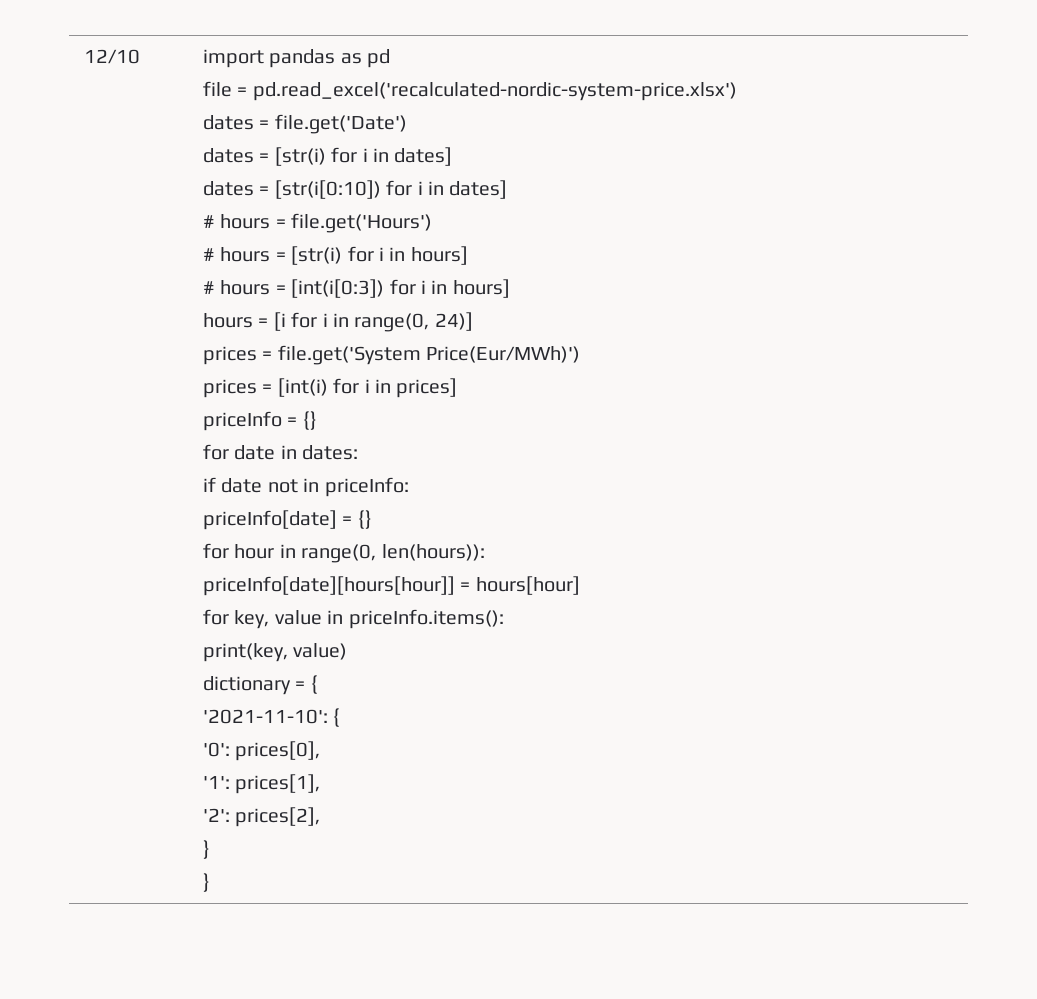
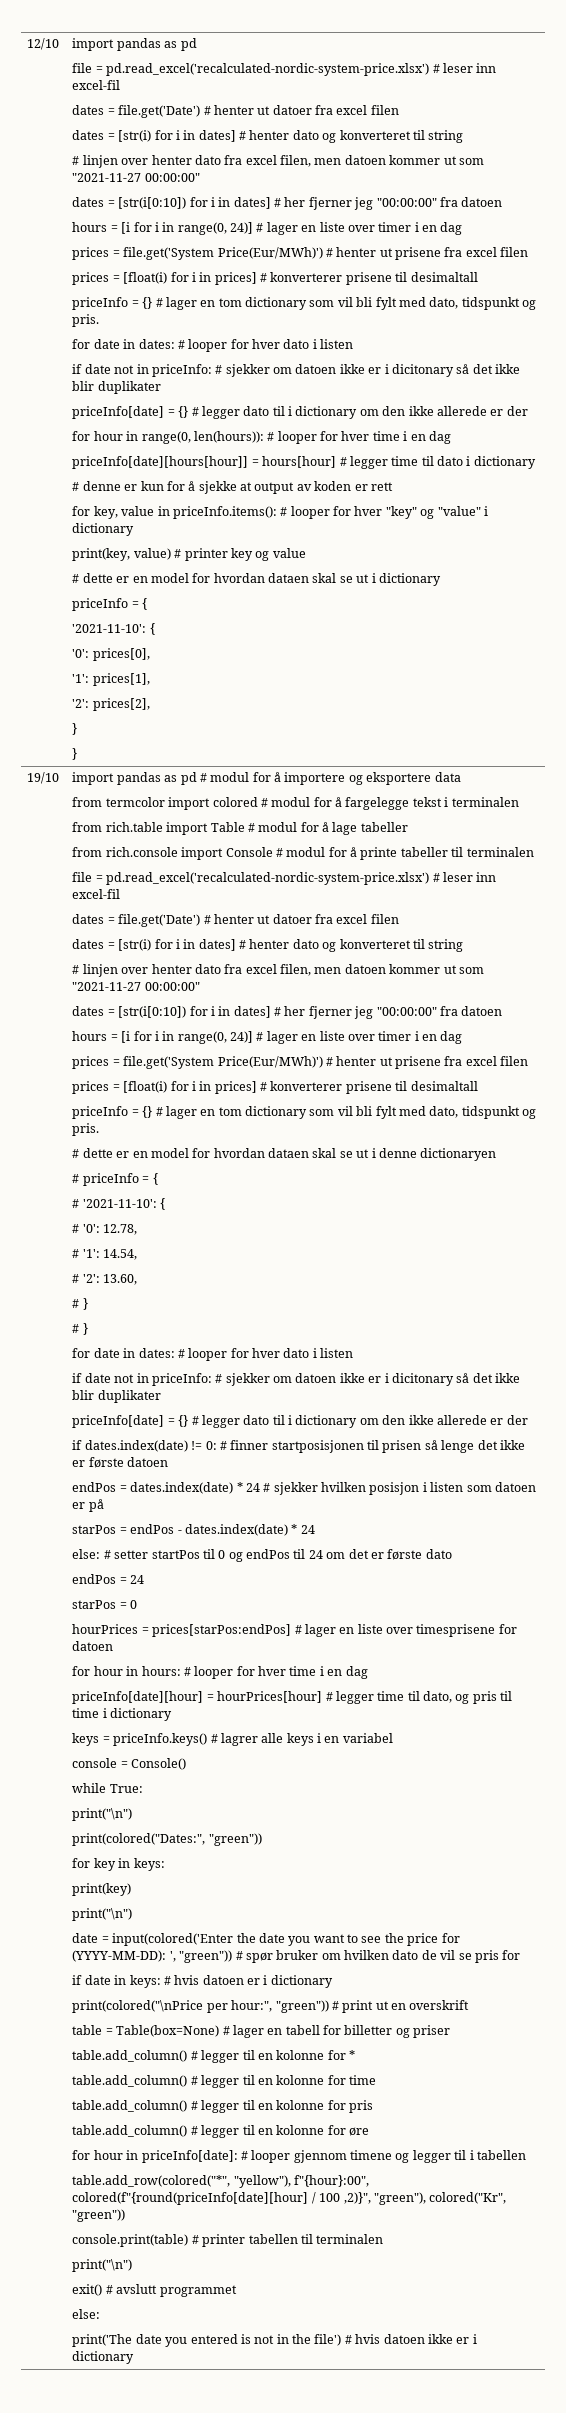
[203,114,407,134] [203,147,453,166] [203,180,508,199] [203,213,433,233] [203,246,468,265] [203,279,510,298] [203,312,473,332] [203,345,581,365] [203,378,458,398] [203,411,317,431] [203,444,359,460] [203,477,409,497] [203,510,372,530] // dates = file.get('Date') // dates = [str(i) for i in dates] // dates = [str(i[0:10]) for i in dates] // # hours = file.get('Hours') // # hours = [str(i) for i in hours] // # hours = [int(i[0:3]) for i in hours] // hours = [i for i in range(0, 24)] // prices = file.get('System Price(Eur/MWh)') // prices = [int(i) for i in prices] // priceInfo = {} // for date in dates: // if date not in priceInfo: // priceInfo[date] = {} -> [432,63,497,73] [72,80,121,90] [72,105,399,118] [72,130,464,143] [72,155,484,168] [72,173,200,182] [72,197,503,210] [72,222,463,235] [72,247,529,260] [72,272,478,285] [72,297,537,310] [72,314,100,327] [72,339,354,352] [72,364,521,377] [72,381,161,394] [72,406,528,419] # leser inn excel-fil // dates = file.get('Date') # henter ut datoer fra excel filen // dates = [str(i) for i in dates] # henter dato og konverteret til string // # linjen over henter dato fra excel filen, men datoen kommer ut som "2021-11-27 00:00:00" // dates = [str(i[0:10]) for i in dates] # her fjerner jeg "00:00:00" fra datoen // hours = [i for i in range(0, 24)] # lager en liste over timer i en dag // prices = file.get('System Price(Eur/MWh)') # henter ut prisene fra excel filen // prices = [float(i) for i in prices] # konverterer prisene til desimaltall // priceInfo = {} # lager en tom dictionary som vil bli fylt med dato, tidspunkt og pris. // for date in dates: # looper for hver dato i listen // if date not in priceInfo: # sjekker om datoen ikke er i dicitonary så det ikke blir duplikater // priceInfo[date] = {} # legger dato til i dictionary om den ikke allerede er der
[203,576,580,596] // priceInfo[date][hours[hour]] = hours[hour] -> [267,431,451,444] [72,456,536,469] [72,481,393,494] # looper for hver time i en dag // priceInfo[date][hours[hour]] = hours[hour] # legger time til dato i dictionary // # denne er kun for å sjekke at output av koden er rett
[203,643,348,662] [203,676,292,695] // print(key, value) // dictionary -> [280,506,488,519] [72,523,135,536] [72,548,306,561] [72,573,441,586] [72,598,129,611] # looper for hver "key" og "value" i dictionary // print(key, value) # printer key og value // # dette er en model for hvordan dataen skal se ut i dictionary // priceInfo
(211, 882) none -> [27,772,60,784] [72,772,461,785] [72,797,519,810] [72,822,408,835] [72,847,534,860] [72,872,497,885] [72,889,121,899] [72,914,399,927] [72,939,464,952] [72,964,484,977] [72,982,200,991] [72,1006,503,1019] [72,1031,463,1044] [72,1056,529,1069] [72,1081,478,1094] [72,1106,537,1119] [72,1123,100,1136] [72,1148,497,1161] [72,1173,158,1186] [72,1198,166,1210] [72,1224,138,1235] [72,1249,138,1260] [72,1274,138,1285] [72,1298,88,1310] [72,1323,88,1335] [72,1348,354,1361] [72,1373,521,1386] [72,1390,161,1403] [72,1415,528,1428] [72,1440,525,1453] [72,1457,169,1468] [72,1482,536,1495] [72,1499,104,1512] [72,1524,315,1536] [72,1549,452,1562] [72,1574,145,1584] [72,1600,138,1609] [72,1624,517,1637] [72,1641,114,1651] [72,1666,368,1679] [72,1691,513,1704] [72,1708,173,1721] [72,1733,393,1746] [72,1758,187,1770] [72,1783,143,1793] [72,1808,133,1821] [72,1833,262,1846] [72,1858,165,1871] [72,1883,132,1896] [72,1908,133,1921] [72,1933,460,1946] [72,1950,521,1963] [72,1975,333,1988] [72,2000,470,2013] [72,2025,451,2038] [72,2050,356,2063] [72,2075,377,2088] [72,2100,374,2113] [72,2125,370,2138] [72,2150,526,2163] [72,2175,370,2188] [72,2192,507,2205] [72,2209,126,2222] [72,2234,384,2247] [72,2259,133,2272] [72,2284,237,2297] [72,2309,101,2319] [72,2334,477,2347] [72,2351,135,2364] // 19/10 | import pandas as pd # modul for å importere og eksportere data // from termcolor import colored # modul for å fargelegge tekst i terminalen // from rich.table import Table # modul for å lage tabeller // from rich.console import Console # modul for å printe tabeller til terminalen // file = pd.read_excel('recalculated-nordic-system-price.xlsx') # leser inn excel-fil // dates = file.get('Date') # henter ut datoer fra excel filen // dates = [str(i) for i in dates] # henter dato og konverteret til string // # linjen over henter dato fra excel filen, men datoen kommer ut som "2021-11-27 00:00:00" // dates = [str(i[0:10]) for i in dates] # her fjerner jeg "00:00:00" fra datoen // hours = [i for i in range(0, 24)] # lager en liste over timer i en dag // prices = file.get('System Price(Eur/MWh)') # henter ut prisene fra excel filen // prices = [float(i) for i in prices] # konverterer prisene til desimaltall // priceInfo = {} # lager en tom dictionary som vil bli fylt med dato, tidspunkt og pris. // # dette er en model for hvordan dataen skal se ut i denne dictionaryen // # priceInfo = { // # '2021-11-10': { // # '0': 12.78, // # '1': 14.54, // # '2': 13.60, // # } // # } // for date in dates: # looper for hver dato i listen // if date not in priceInfo: # sjekker om datoen ikke er i dicitonary så det ikke blir duplikater // priceInfo[date] = {} # legger dato til i dictionary om den ikke allerede er der // if dates.index(date) != 0: # finner startposisjonen til prisen så lenge det ikke er første datoen // endPos = dates.index(date) * 24 # sjekker hvilken posisjon i listen som datoen er på // starPos = endPos - dates.index(date) * 24 // else: # setter startPos til 0 og endPos til 24 om det er første dato // endPos = 24 // starPos = 0 // hourPrices = prices[starPos:endPos] # lager en liste over timesprisene for datoen // for hour in hours: # looper for hver time i en dag // priceInfo[date][hour] = hourPrices[hour] # legger time til dato, og pris til time i dictionary // keys = priceInfo.keys() # lagrer alle keys i en variabel // console = Console() // while True: // print("\n") // print(colored("Dates:", "green")) // for key in keys: // print(key) // print("\n") // date = input(colored('Enter the date you want to see the price for (YYYY-MM-DD): ', "green")) # spør bruker om hvilken dato de vil se pris for // if date in keys: # hvis datoen er i dictionary // print(colored("\nPrice per hour:", "green")) # print ut en overskrift // table = Table(box=None) # lager en tabell for billetter og priser // table.add_column() # legger til en kolonne for * // table.add_column() # legger til en kolonne for time // table.add_column() # legger til en kolonne for pris // table.add_column() # legger til en kolonne for øre // for hour in priceInfo[date]: # looper gjennom timene og legger til i tabellen // table.add_row(colored("*", "yellow"), f"{hour}:00", colored(f"{round(priceInfo[date][hour] / 100 ,2)}", "green"), colored("Kr", "green")) // console.print(table) # printer tabellen til terminalen // print("\n") // exit() # avslutt programmet // else: // print('The date you entered is not in the file') # hvis datoen ikke er i dictionary

